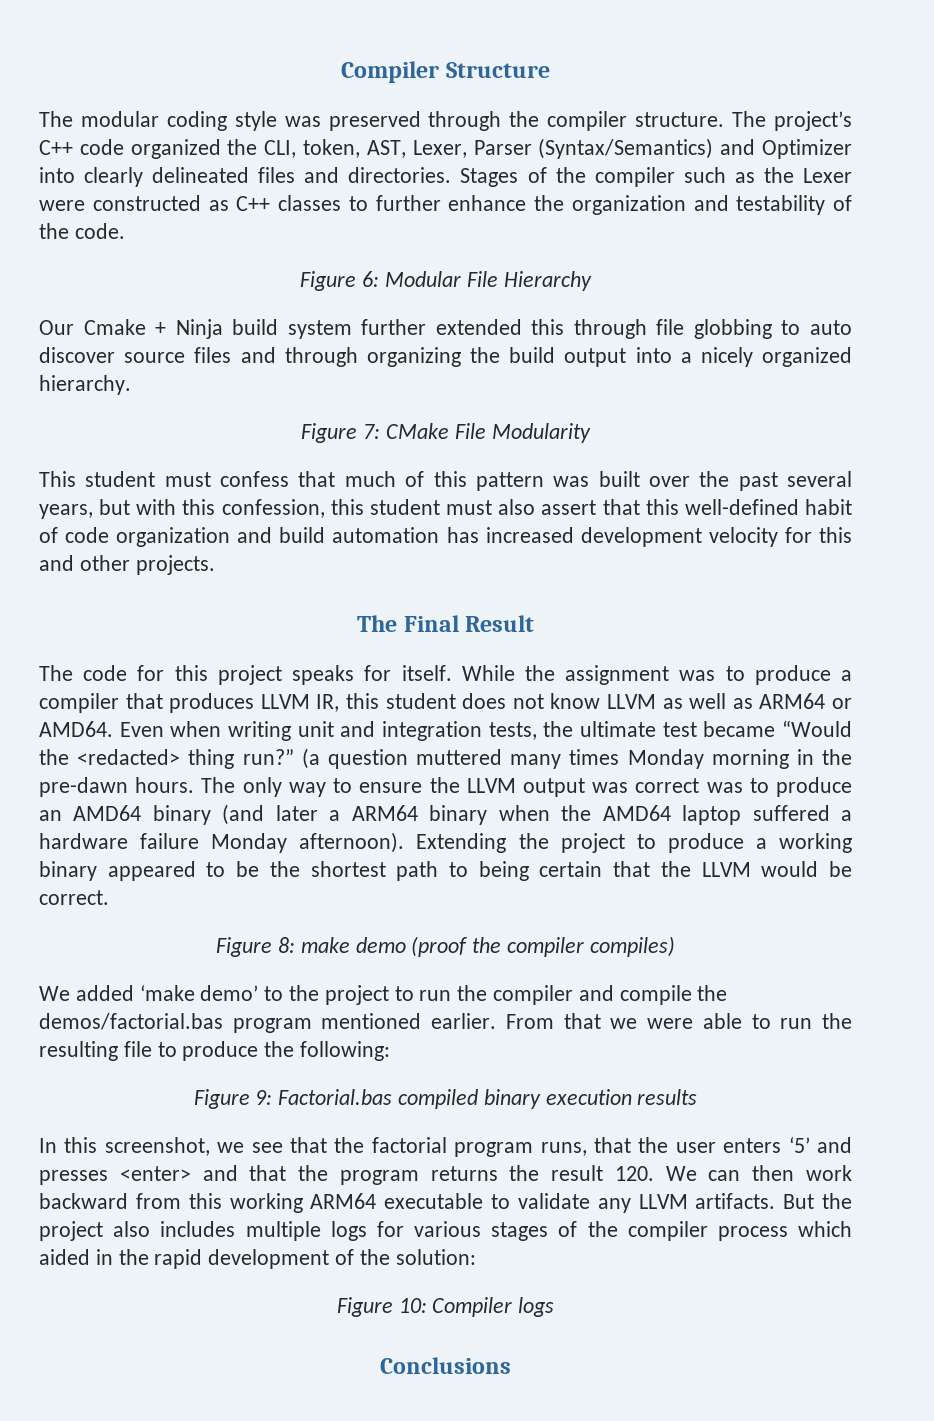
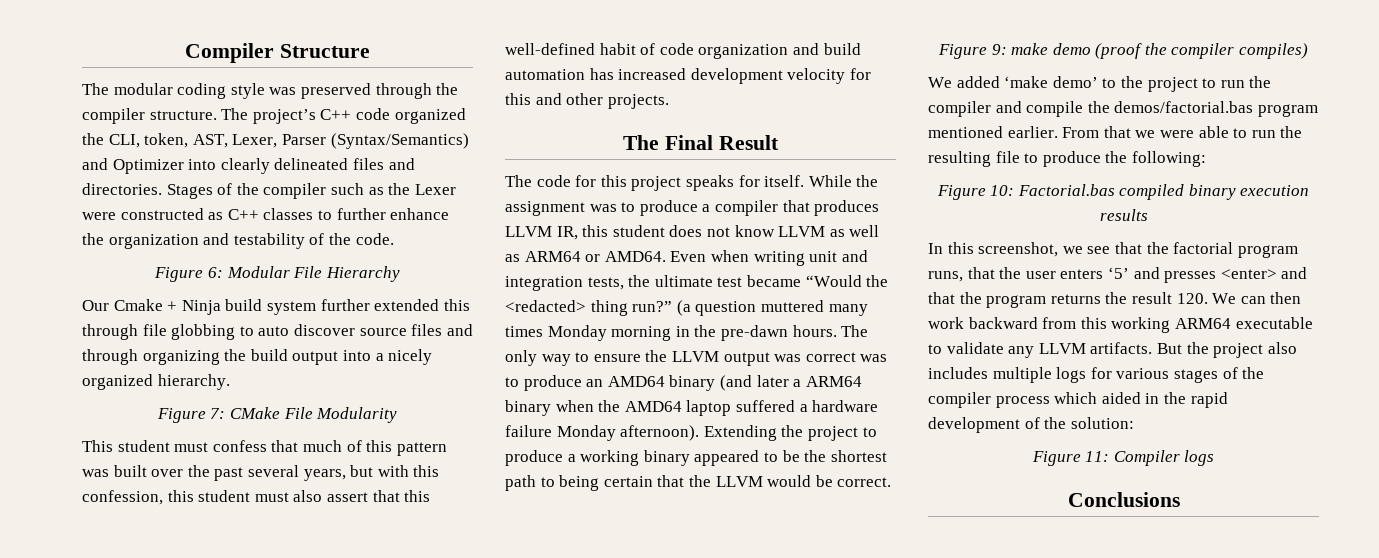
[277,937,295,953] 8: -> [991,44,1007,55] 9:
[255,1090,273,1105] 9: -> [990,185,1015,196] 10:
[398,1298,427,1313] 10: -> [1085,451,1110,462] 11:

